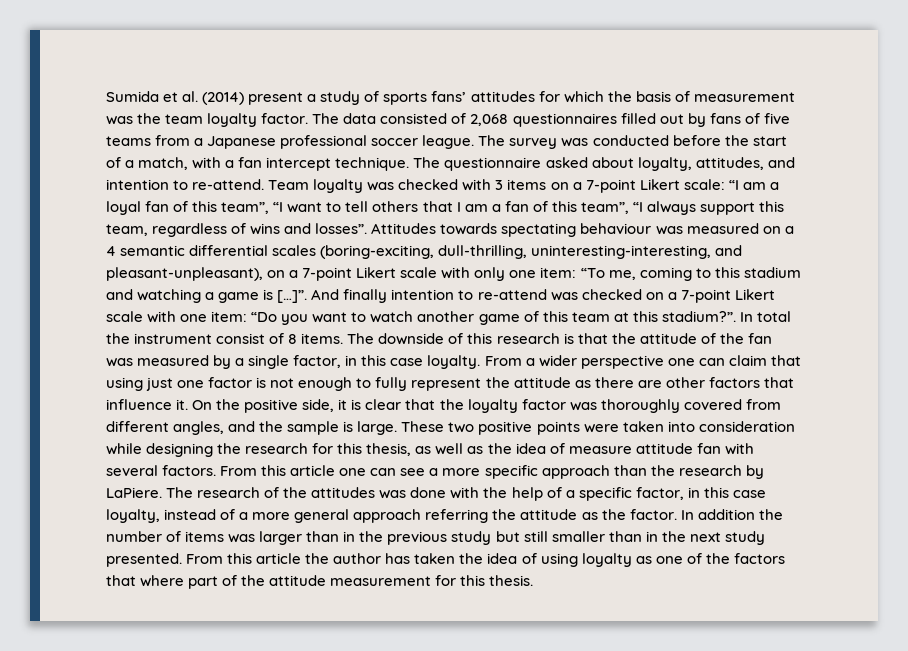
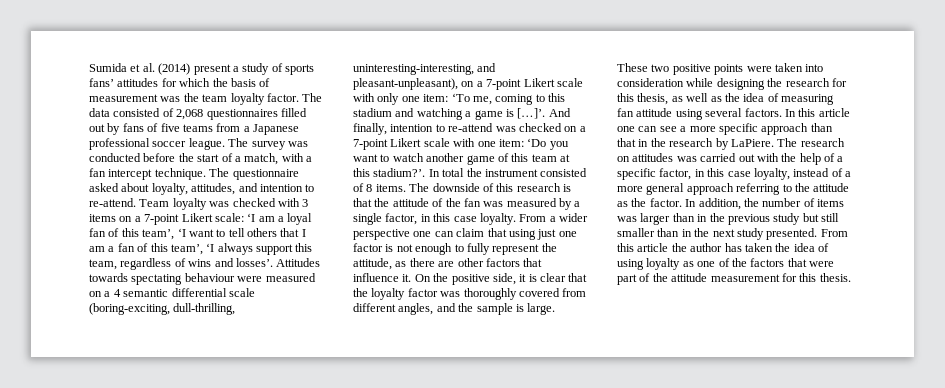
[728,180,739,190] “I -> [247,213,256,222] ‘I
[221,202,284,214] team”, “I -> [142,228,186,240] team’, ‘I
[580,202,643,214] team”, “I -> [170,243,215,255] team’, ‘I
[315,223,368,234] losses”. -> [235,258,273,267] losses’.
[655,226,683,235] was -> [237,276,263,282] were
[272,245,317,256] scales -> [228,288,255,297] scale
[580,268,605,278] “To -> [451,93,470,102] ‘To
[277,289,388,303] […]”. And finally -> [517,108,571,119] [353,123,387,135] […]’. And finally,
[251,312,278,322] “Do -> [527,138,547,147] ‘Do
[661,311,736,322] stadium?”. -> [373,168,426,177] stadium?’.
[216,333,266,344] consist -> [540,168,588,177] consisted
[513,377,571,388] attitude -> [353,258,392,270] attitude,
[568,443,754,455] measure attitude fan with -> [781,94,834,105] [617,108,703,120] measuring fan attitude using
[220,466,258,476] From -> [784,109,796,117] In
(647, 470) none -> [617,138,649,147] that in
[264,487,447,499] of the attitudes was done -> [617,153,755,162] on attitudes was carried out
(489, 516) none -> [782,184,792,192] to
[697,509,755,520] addition -> [698,198,741,210] addition,
[140,575,185,587] where -> [809,261,834,267] were

